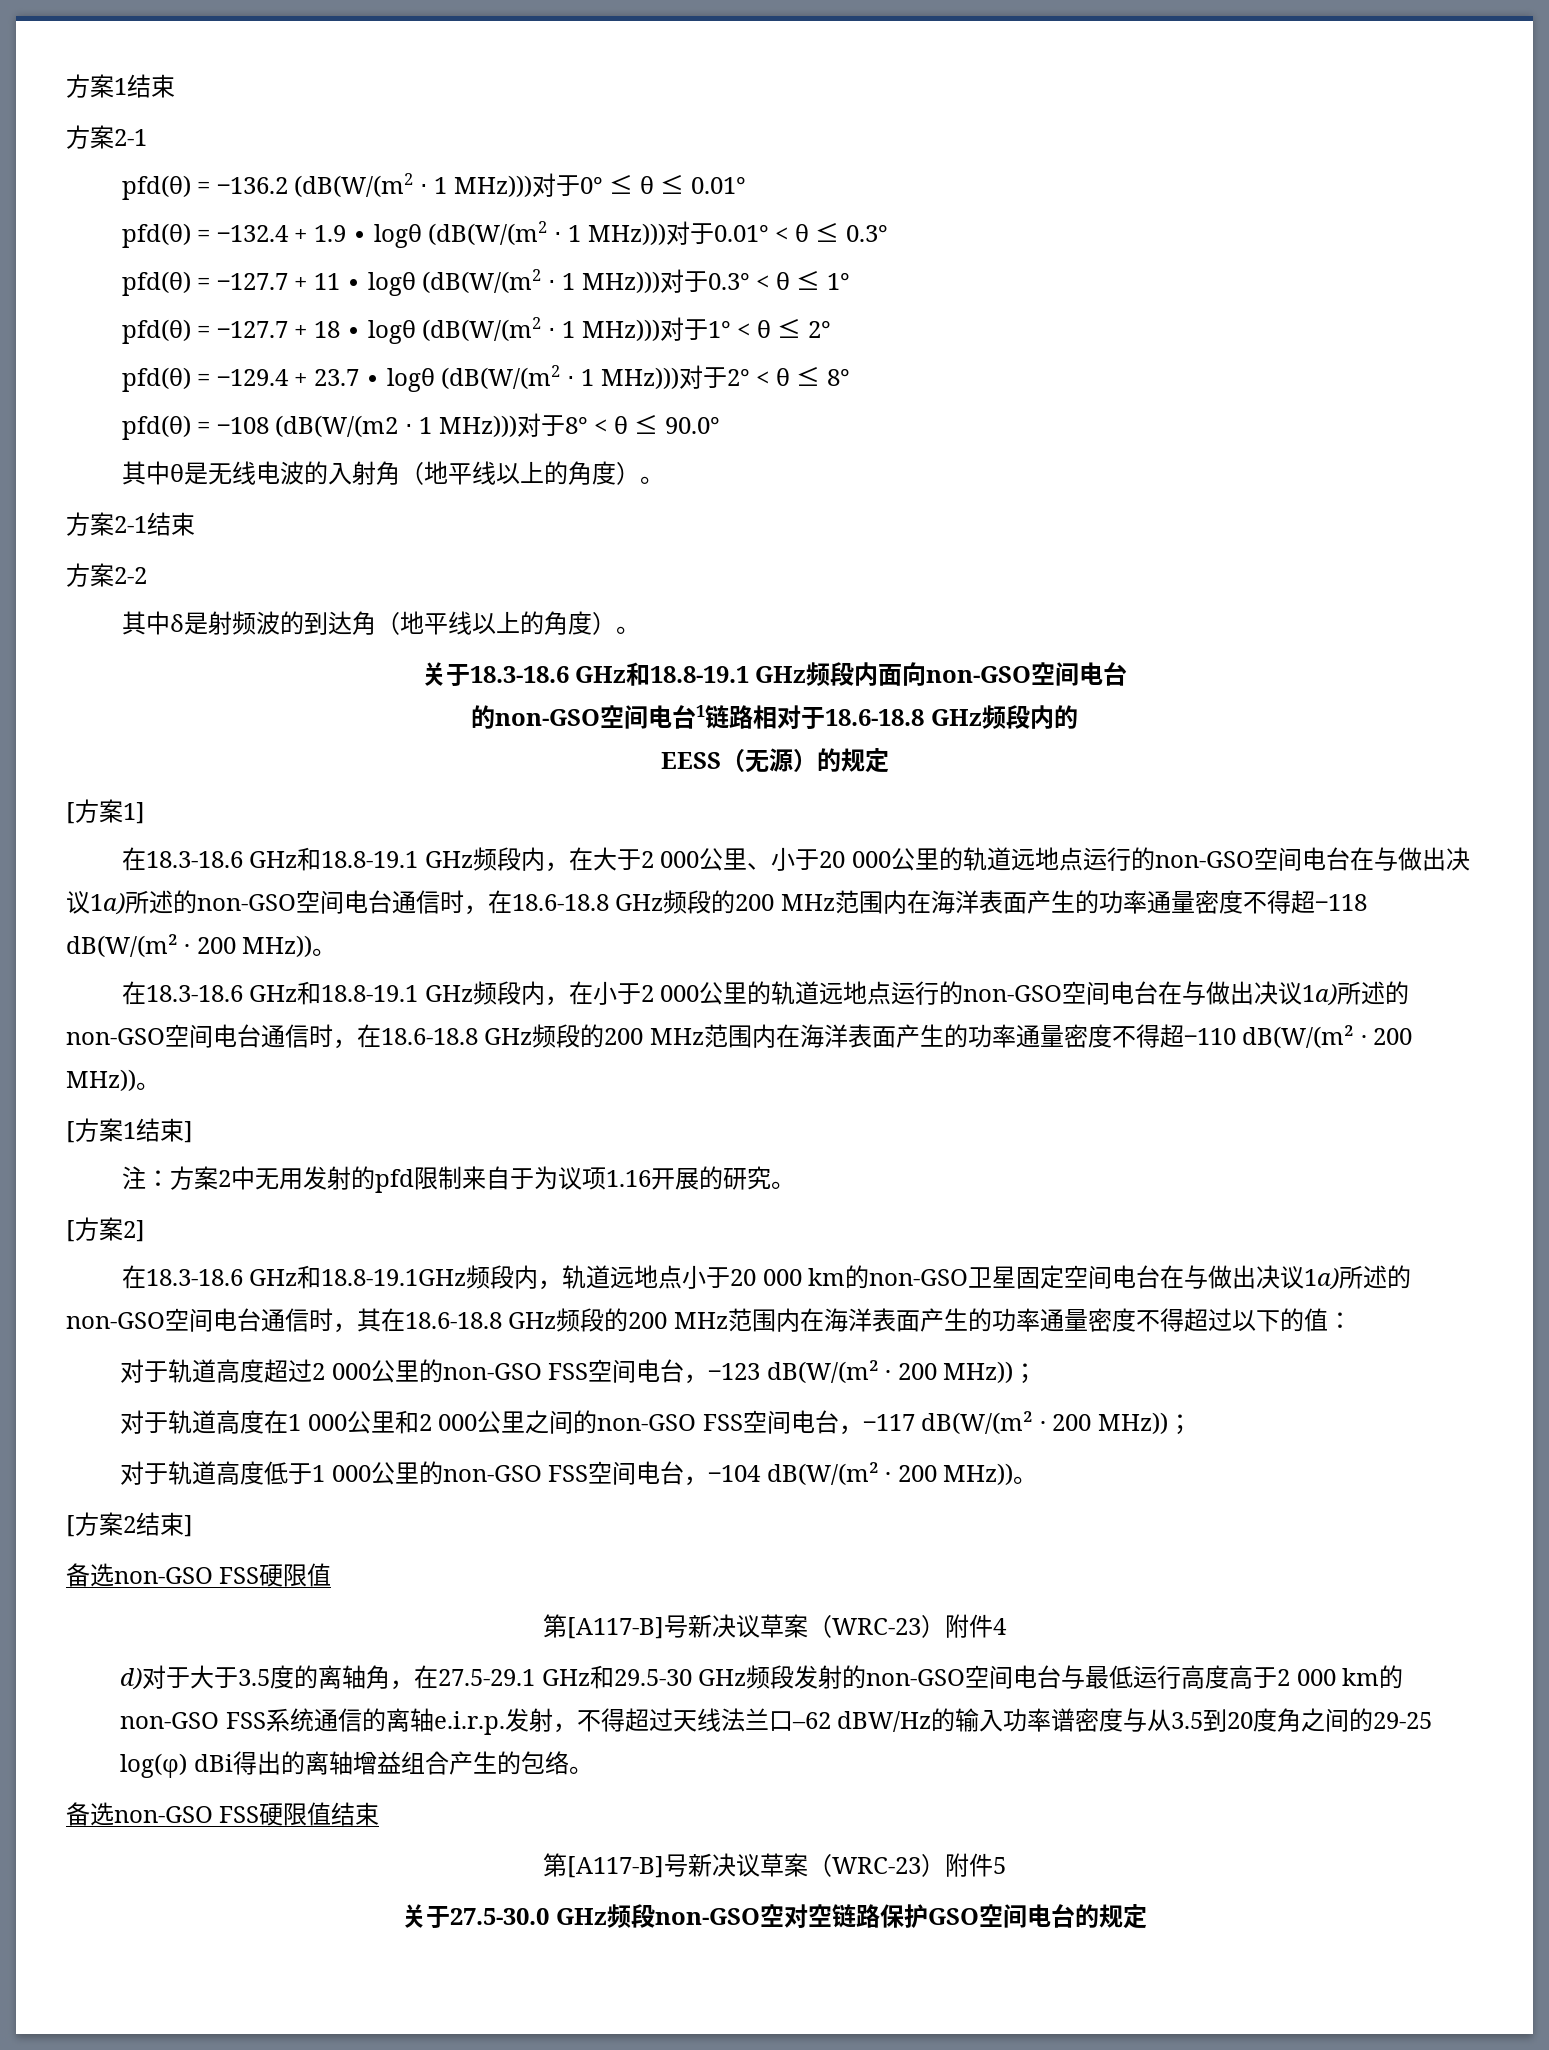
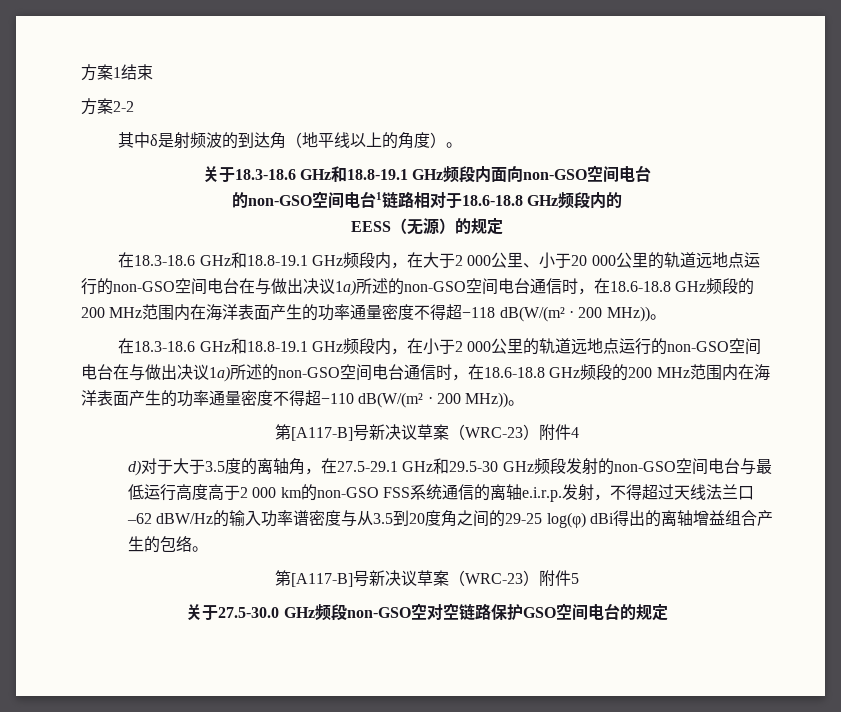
[66,74,175,98] [66,125,147,149] [121,173,746,200] [121,221,888,248] [121,269,850,296] [121,317,831,344] [121,365,850,392] [121,413,720,440] [121,461,664,485] [66,512,195,536] 方案1结束 // 方案2-1 // pfd(θ) = −136.2 (dB(W/(m2 ⋅ 1 MHz)))对于0° ≤ θ ≤ 0.01° // pfd(θ) = −132.4 + 1.9 ∙ logθ (dB(W/(m2 ⋅ 1 MHz)))对于0.01° < θ ≤ 0.3° // pfd(θ) = −127.7 + 11 ∙ logθ (dB(W/(m2 ⋅ 1 MHz)))对于0.3° < θ ≤ 1° // pfd(θ) = −127.7 + 18 ∙ logθ (dB(W/(m2 ⋅ 1 MHz)))对于1° < θ ≤ 2° // pfd(θ) = −129.4 + 23.7 ∙ logθ (dB(W/(m2 ⋅ 1 MHz)))对于2° < θ ≤ 8° // pfd(θ) = −108 (dB(W/(m2 ⋅ 1 MHz)))对于8° < θ ≤ 90.0° // 其中θ是无线电波的入射角（地平线以上的角度）。 // 方案2-1结束 -> [81,64,153,81] 方案1结束
[66,799,145,824] // [方案1] -> (503, 226) none
[66,1118,193,1143] [121,1166,795,1193] [66,1217,145,1242] [121,1265,1412,1290] [66,1308,1352,1333] [120,1359,1038,1384] [120,1410,1192,1435] [120,1461,1038,1486] [66,1512,193,1537] [66,1563,332,1587] // [方案1结束] // 注：方案2中无用发射的pfd限制来自于为议项1.16开展的研究。 // [方案2] // 在18.3-18.6 GHz和18.8-19.1GHz频段内，轨道远地点小于20 000 km的non-GSO卫星固定空间电台在与做出决议1a)所述的non-GSO空间电台通信时，其在18.6-18.8 GHz频段的200 MHz范围内在海洋表面产生的功率通量密度不得超过以下的值： // 对于轨道高度超过2 000公里的non-GSO FSS空间电台，−123 dB(W/(m² · 200 MHz))； // 对于轨道高度在1 000公里和2 000公里之间的non-GSO FSS空间电台，−117 dB(W/(m² · 200 MHz))； // 对于轨道高度低于1 000公里的non-GSO FSS空间电台，−104 dB(W/(m² · 200 MHz))。 // [方案2结束] // 备选non-GSO FSS硬限值 -> (525, 403) none
[66,1802,380,1826] // 备选non-GSO FSS硬限值结束 -> (208, 549) none

